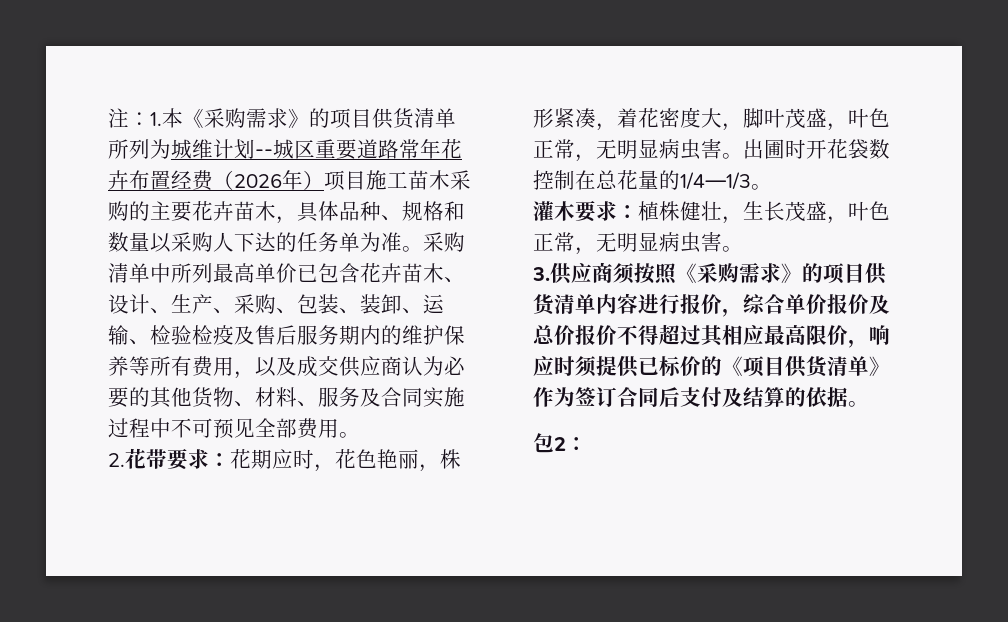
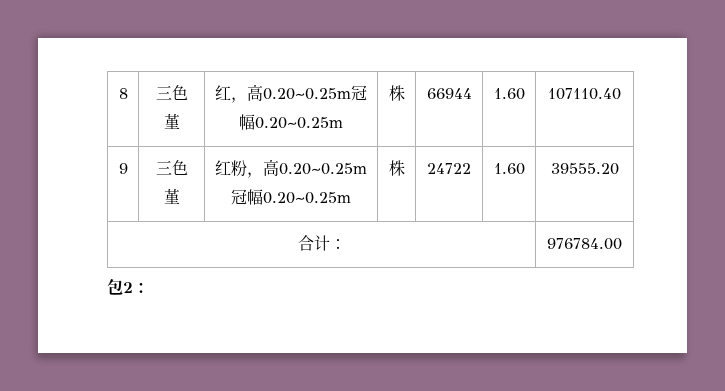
[108,108,456,129] [108,139,462,160] [108,170,471,191] [108,201,465,224] [108,232,465,253] [108,263,465,283] [108,294,444,314] [108,325,465,345] [108,356,466,379] [108,387,465,408] [108,418,360,439] [108,448,461,472] [533,107,890,131] [533,139,890,162] [533,170,772,190] [533,201,890,224] [533,232,743,255] [532,262,887,285] [533,293,890,317] [533,324,890,348] [533,355,890,378] [533,386,869,407] 注：1.本《采购需求》的项目供货清单所列为城维计划--城区重要道路常年花卉布置经费（2026年）项目施工苗木采购的主要花卉苗木，具体品种、规格和数量以采购人下达的任务单为准。采购清单中所列最高单价已包含花卉苗木、设计、生产、采购、包装、装卸、运输、检验检疫及售后服务期内的维护保养等所有费用，以及成交供应商认为必要的其他货物、材料、服务及合同实施过程中不可预见全部费用。 // 2.花带要求：花期应时，花色艳丽，株形紧凑，着花密度大，脚叶茂盛，叶色正常，无明显病虫害。出圃时开花袋数控制在总花量的1/4—1/3。 // 灌木要求：植株健壮，生长茂盛，叶色正常，无明显病虫害。 // 3.供应商须按照《采购需求》的项目供货清单内容进行报价，综合单价报价及总价报价不得超过其相应最高限价，响应时须提供已标价的《项目供货清单》作为签订合同后支付及结算的依据。 -> [118,88,128,99] [155,85,188,100] [163,113,180,129] [215,84,367,103] [239,114,343,130] [388,85,405,101] [426,88,472,99] [493,88,525,100] [548,88,621,100] [118,163,128,174] [155,160,188,175] [163,188,180,204] [215,159,367,178] [231,189,351,205] [388,160,405,176] [427,163,471,174] [493,163,525,175] [550,163,619,175] [297,235,346,251] [547,238,622,250] 8 | 三色堇 | 红，高0.20~0.25m冠幅0.20~0.25m | 株 | 66944 | 1.60 | 107110.40 // 9 | 三色堇 | 红粉，高0.20~0.25m冠幅0.20~0.25m | 株 | 24722 | 1.60 | 39555.20 // 合计： | 976784.00

